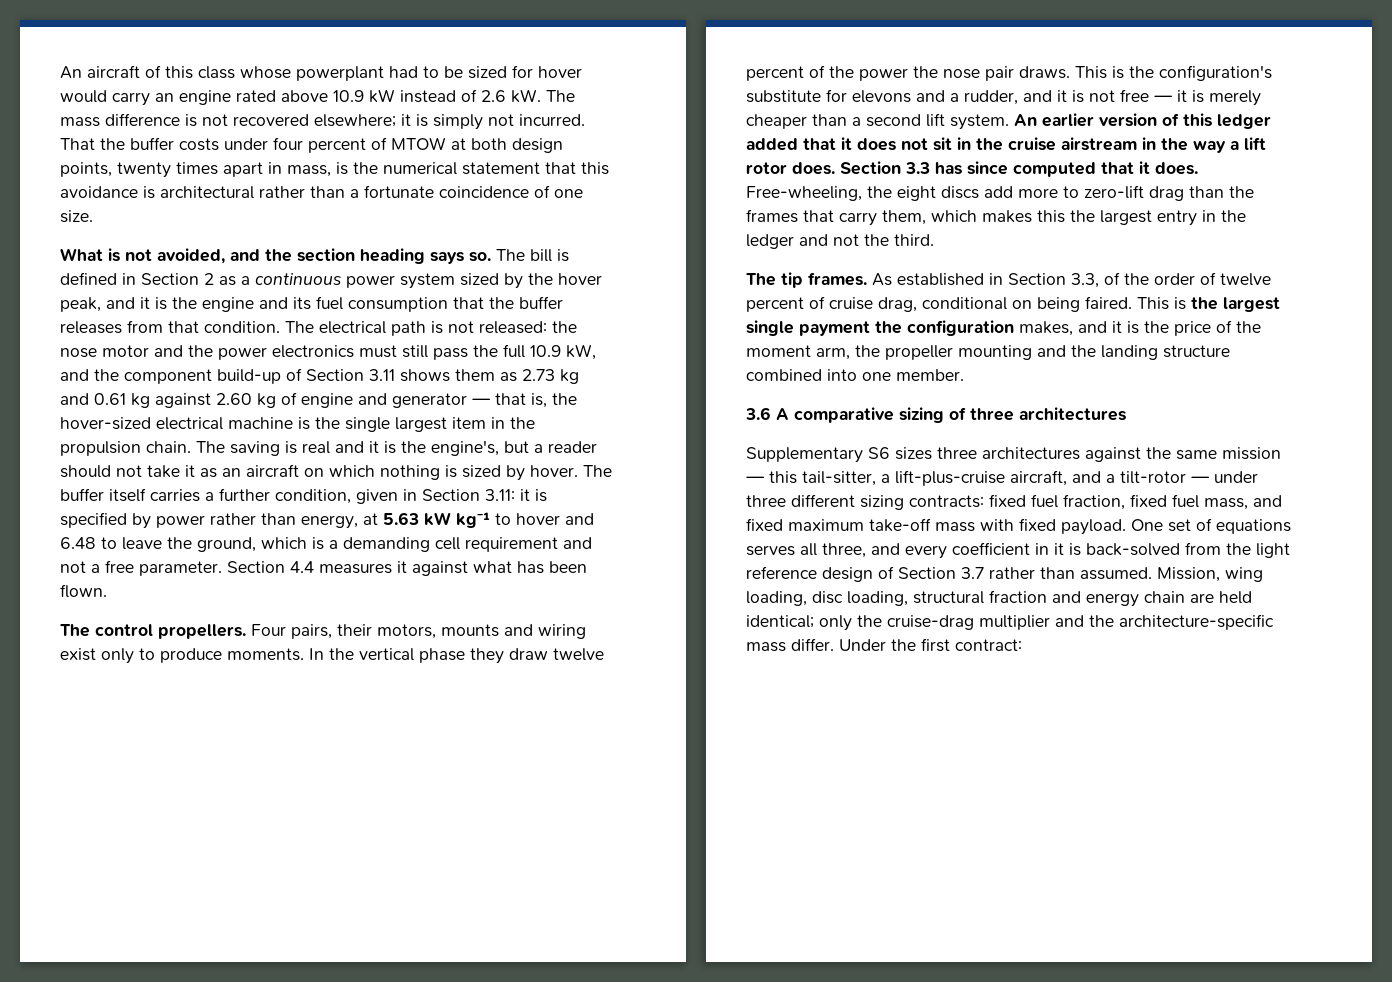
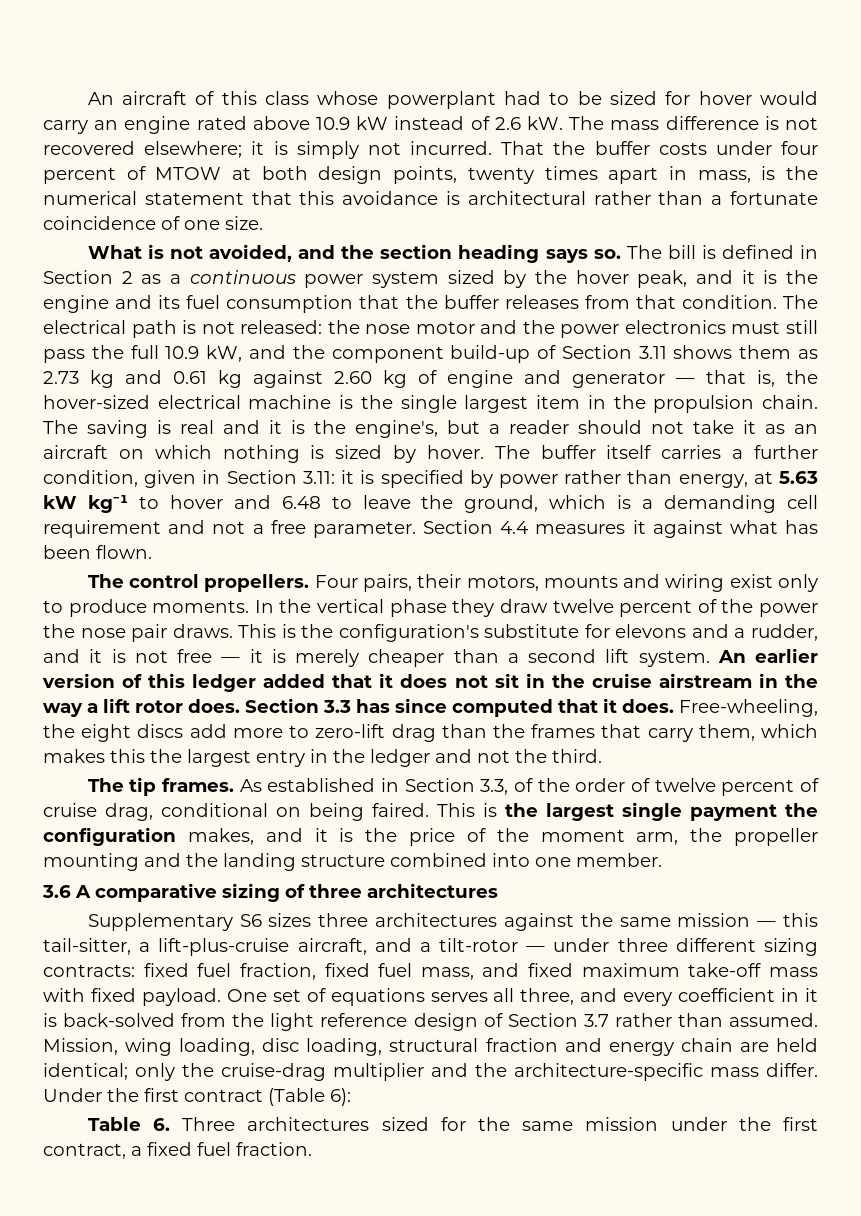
[955,639,1022,651] contract: -> [184,1088,351,1106] [87,1117,818,1131] [43,1142,312,1159] contract (Table 6): // Table 6. Three architectures sized for the same mission under the first contract, a fixed fuel fraction.

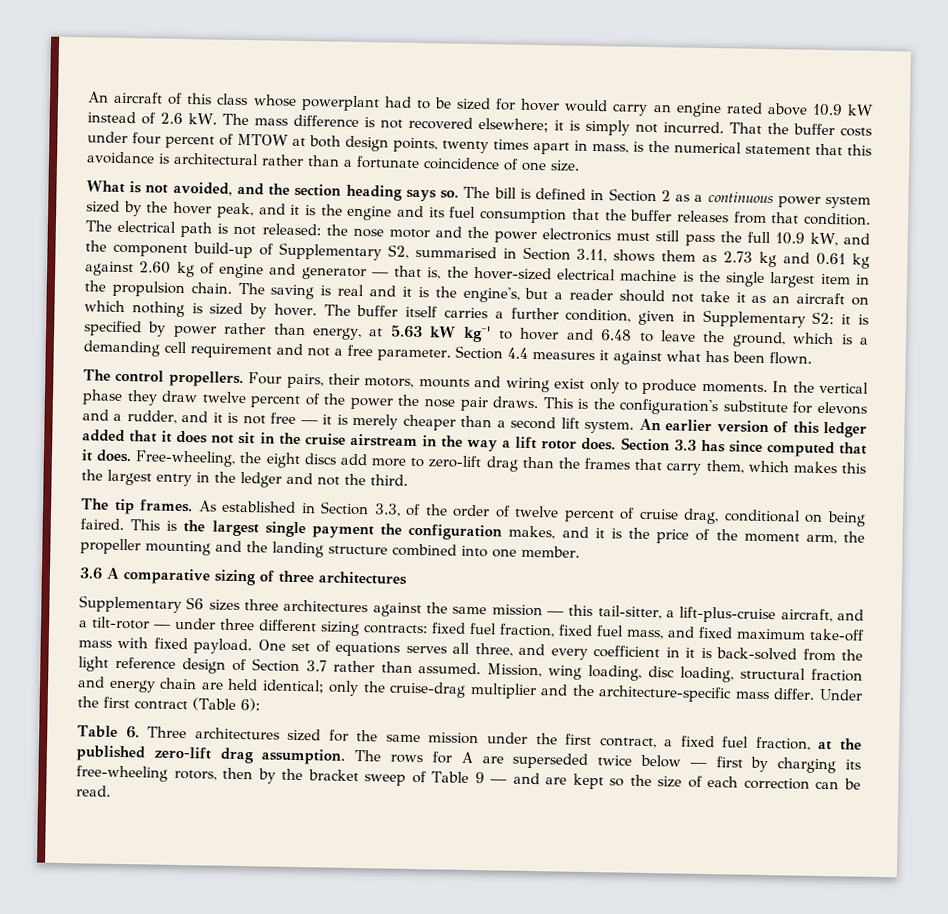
[561,345,667,359] Section 3.11 -> [278,242,608,263] Supplementary S2, summarised in Section 3.11,
[226,470,335,484] Section 3.11: -> [702,309,835,328] Supplementary S2:
[236,1142,312,1156] fraction. -> [755,736,862,751] [76,745,861,774] [76,765,861,790] [76,785,111,797] fraction, at the published zero-lift drag assumption. The rows for A are superseded twice below — first by charging its free-wheeling rotors, then by the bracket sweep of Table 9 — and are kept so the size of each correction can be read.

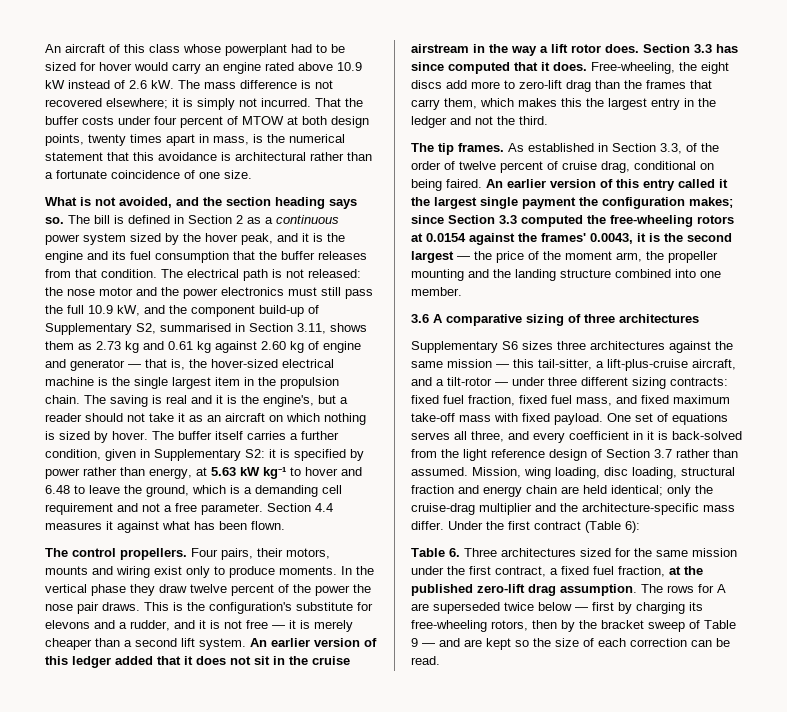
[130,519,178,531] This is -> [486,179,728,191] An earlier version of this entry called it
[508,525,622,540] makes, and it is -> [689,197,733,208] [411,215,734,227] [411,233,732,245] [411,251,470,263] makes; since Section 3.3 computed the free-wheeling rotors at 0.0154 against the frames' 0.0043, it is the second largest —

